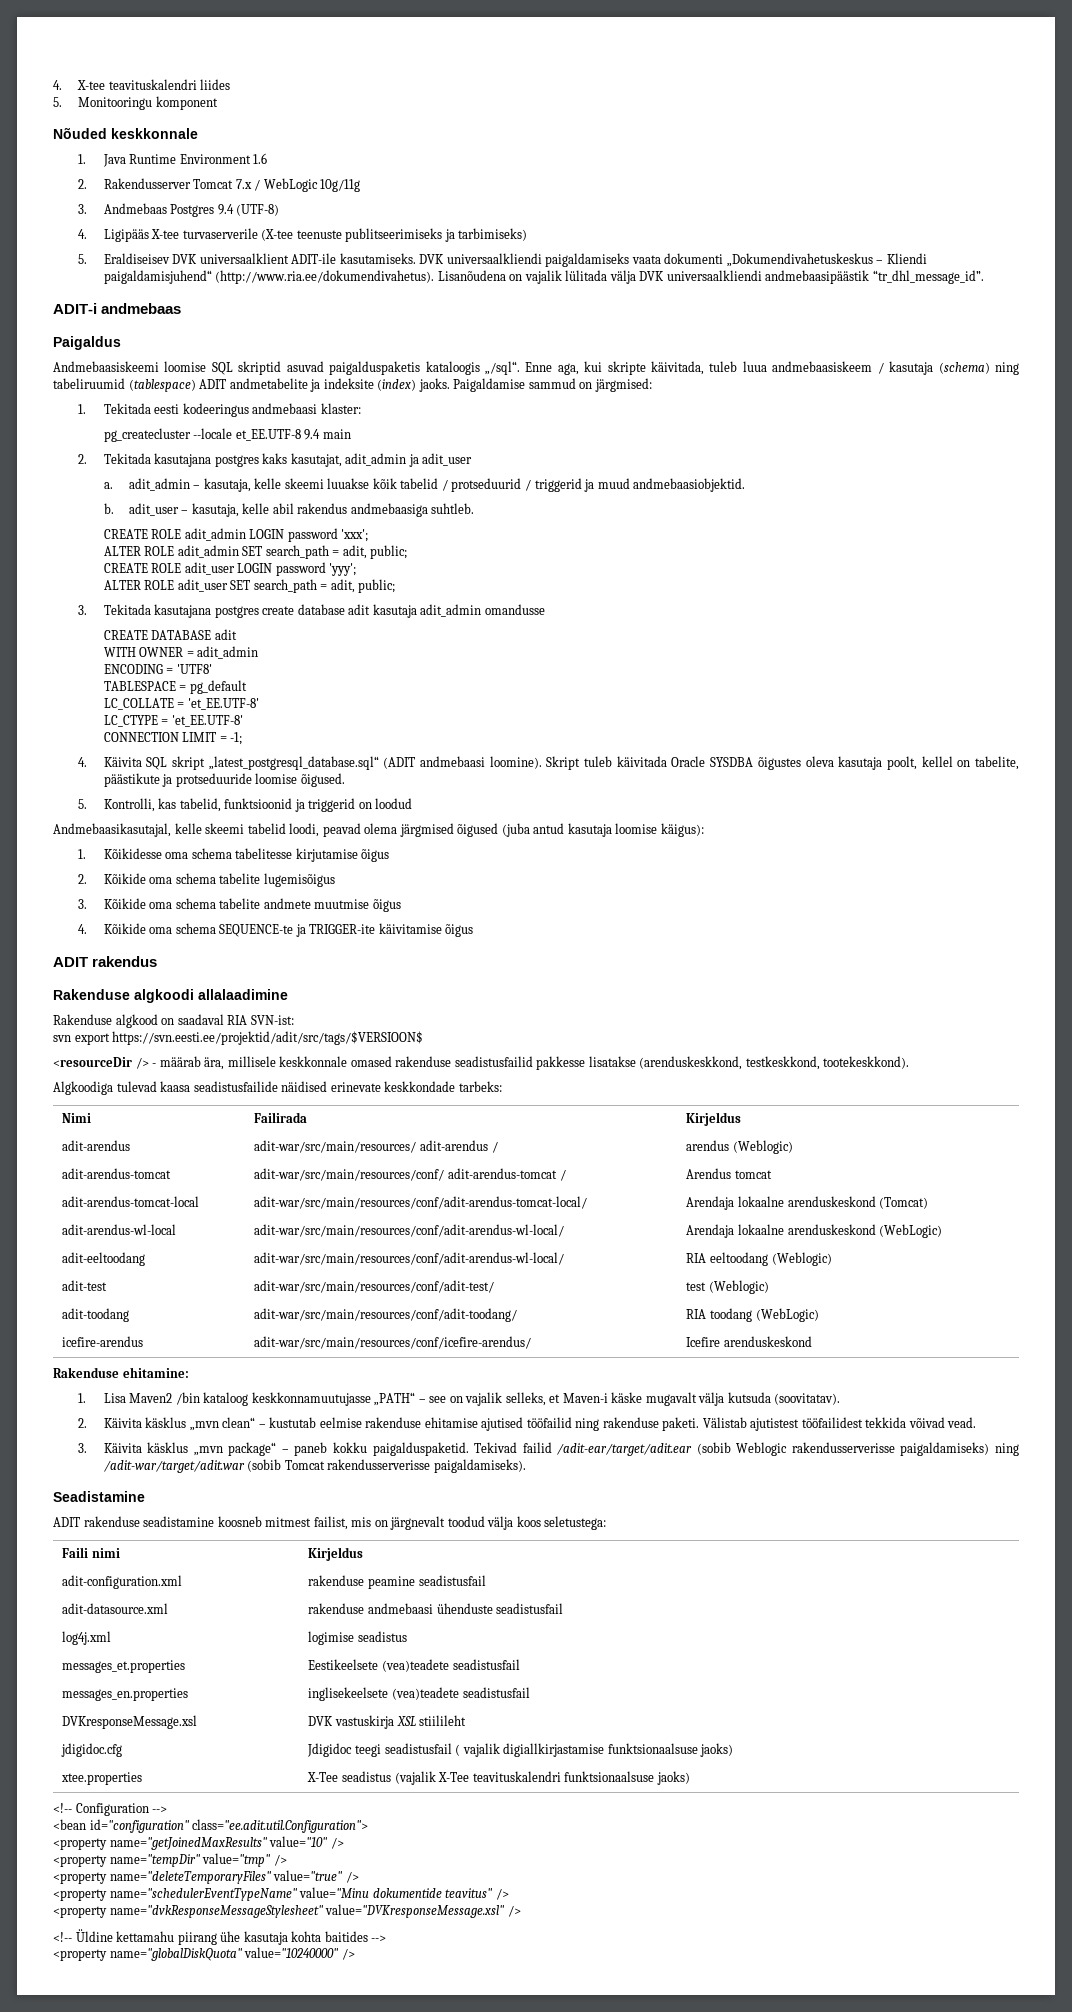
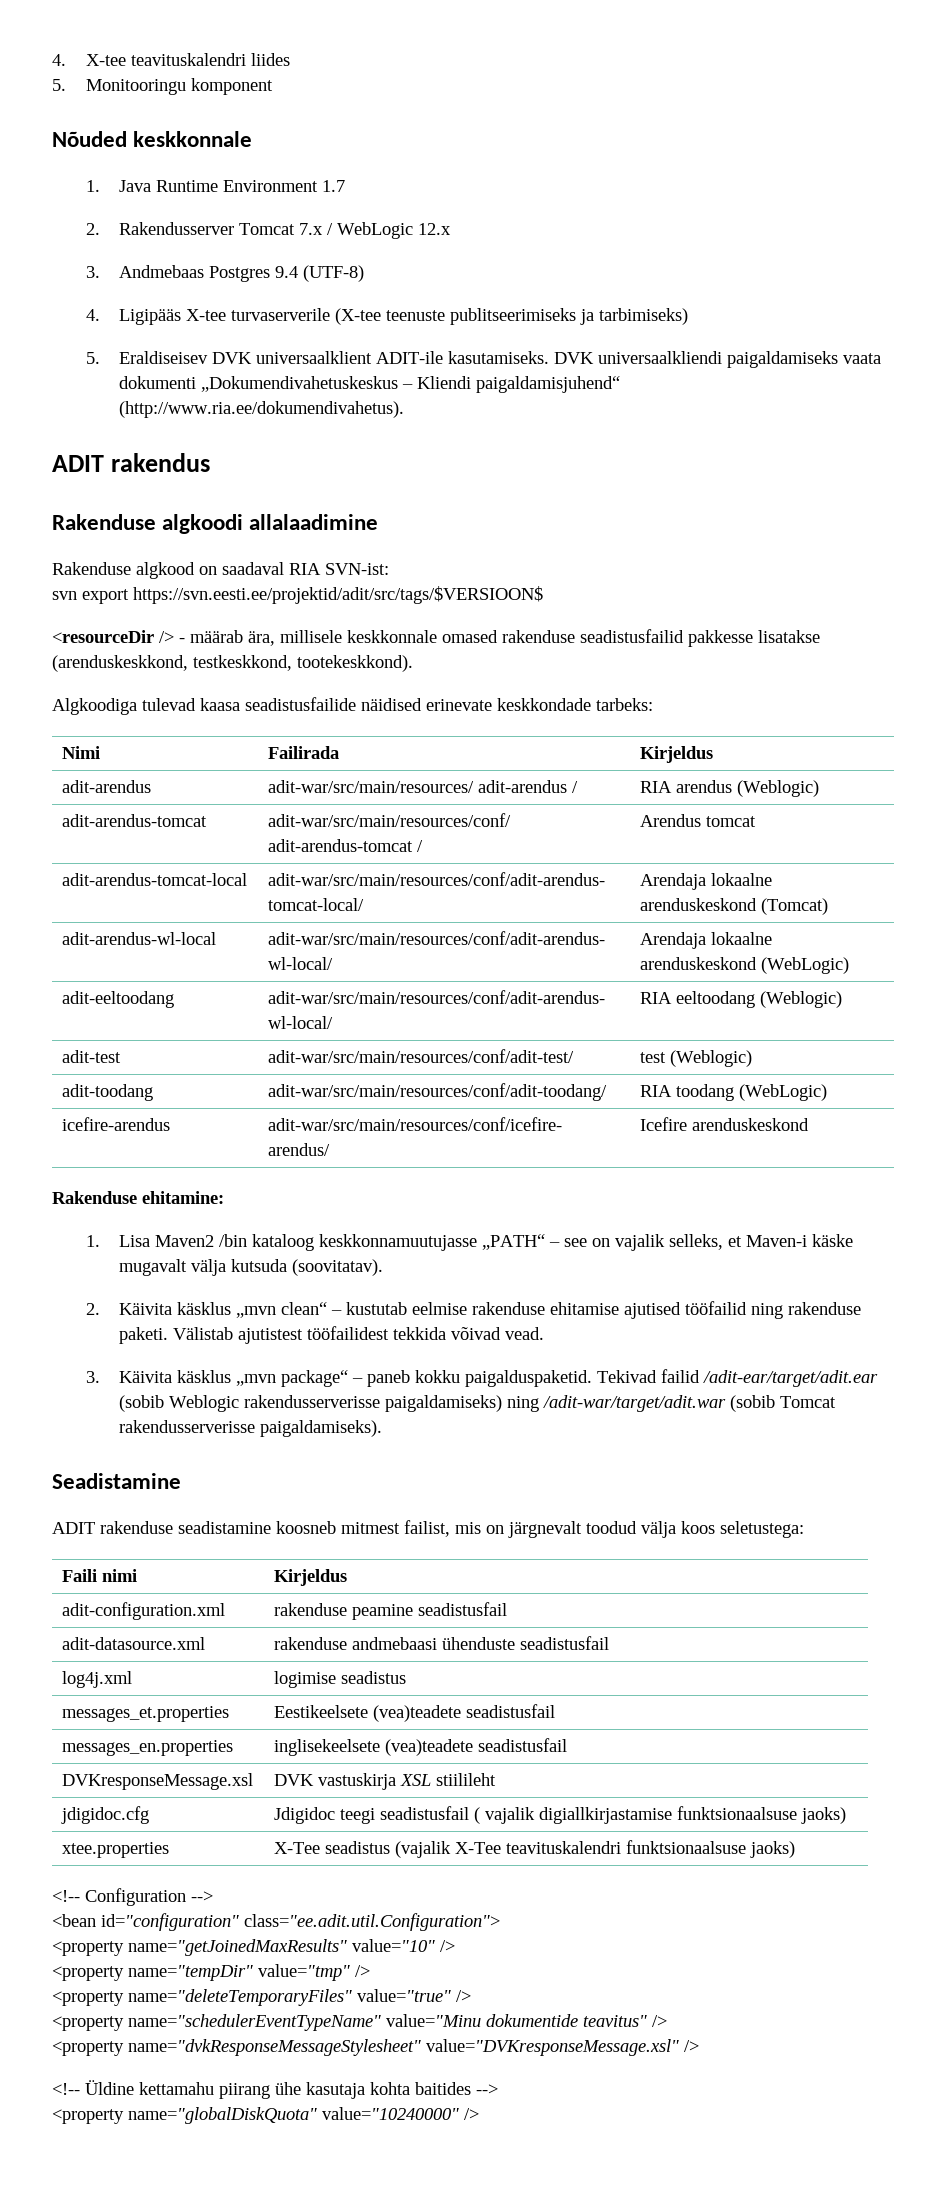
[253,153,268,164] 1.6 -> [322,180,346,192] 1.7
[320,179,361,192] 10g/11g -> [418,223,452,235] 12.x
[437,270,984,284] [53,303,182,314] [53,336,121,350] [53,361,1020,375] [53,378,652,392] [78,403,361,417] [103,428,351,442] [78,453,473,467] [103,478,746,492] [103,503,475,517] [103,528,369,542] [103,545,408,559] [103,562,357,576] [103,579,396,593] [78,604,545,618] [103,629,237,640] [103,646,259,659] [103,664,212,674] [103,680,247,694] [103,698,259,710] [103,715,243,727] [103,732,243,745] [78,756,1019,770] [103,773,345,787] [78,798,413,812] [53,823,704,837] [78,848,390,862] [78,873,335,887] [78,898,401,912] [78,923,474,937] Lisanõudena on vajalik lülitada välja DVK universaalkliendi andmebaasipäästik “tr_dhl_message_id”. // ADIT-i andmebaas // Paigaldus // Andmebaasiskeemi loomise SQL skriptid asuvad paigalduspaketis kataloogis „/sql“. Enne aga, kui skripte käivitada, tuleb luua andmebaasiskeem / kasutaja (schema) ning tabeliruumid (tablespace) ADIT andmetabelite ja indeksite (index) jaoks. Paigaldamise sammud on järgmised: // 1. Tekitada eesti kodeeringus andmebaasi klaster: // pg_createcluster --locale et_EE.UTF-8 9.4 main // 2. Tekitada kasutajana postgres kaks kasutajat, adit_admin ja adit_user // a. adit_admin – kasutaja, kelle skeemi luuakse kõik tabelid / protseduurid / triggerid ja muud andmebaasiobjektid. // b. adit_user – kasutaja, kelle abil rakendus andmebaasiga suhtleb. // CREATE ROLE adit_admin LOGIN password 'xxx'; // ALTER ROLE adit_admin SET search_path = adit, public; // CREATE ROLE adit_user LOGIN password 'yyy'; // ALTER ROLE adit_user SET search_path = adit, public; // 3. Tekitada kasutajana postgres create database adit kasutaja adit_admin omandusse // CREATE DATABASE adit // WITH OWNER = adit_admin // ENCODING = 'UTF8' // TABLESPACE = pg_default // LC_COLLATE = 'et_EE.UTF-8' // LC_CTYPE = 'et_EE.UTF-8' // CONNECTION LIMIT = -1; // 4. Käivita SQL skript „latest_postgresql_database.sql“ (ADIT andmebaasi loomine). Skript tuleb käivitada Oracle SYSDBA õigustes oleva kasutaja poolt, kellel on tabelite, päästikute ja protseduuride loomise õigused. // 5. Kontrolli, kas tabelid, funktsioonid ja triggerid on loodud // Andmebaasikasutajal, kelle skeemi tabelid loodi, peavad olema järgmised õigused (juba antud kasutaja loomise käigus): // 1. Kõikidesse oma schema tabelitesse kirjutamise õigus // 2. Kõikide oma schema tabelite lugemisõigus // 3. Kõikide oma schema tabelite andmete muutmise õigus // 4. Kõikide oma schema SEQUENCE-te ja TRIGGER-ite käivitamise õigus -> (405, 409) none
(498, 1147) none -> [640,781,673,793] RIA

